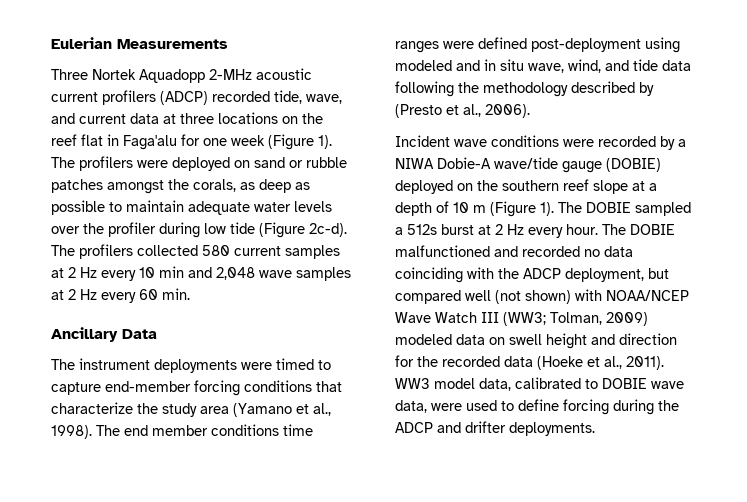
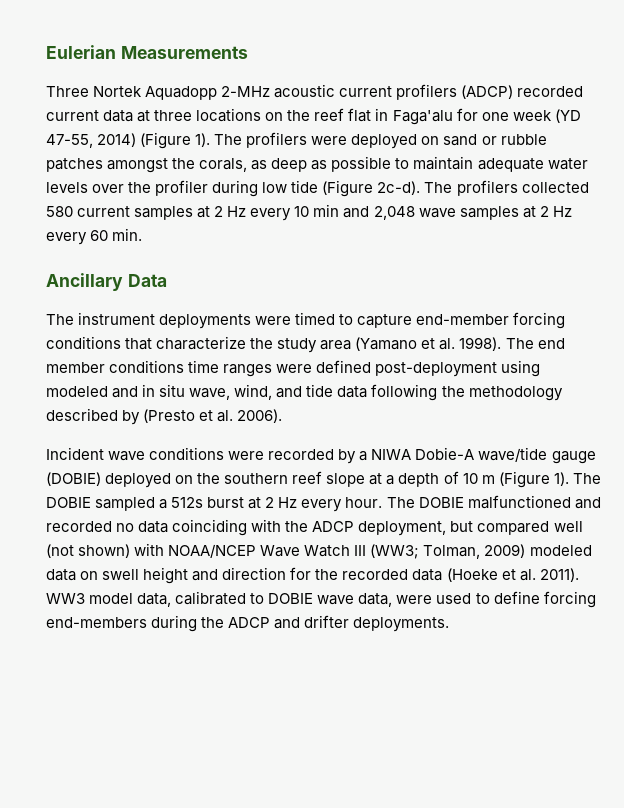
[274,90,342,104] [51,113,75,124] tide, wave, and -> (584, 91) none
(265, 140) none -> [554,109,581,123] [46,133,137,148] (YD 47-55, 2014)
[313,403,331,416] al., -> [439,338,456,350] al.
[463,104,481,117] al., -> [217,410,234,422] al.
[604,356,622,369] al., -> [519,569,536,581] al.
(609, 407) none -> [46,617,147,628] end-members

